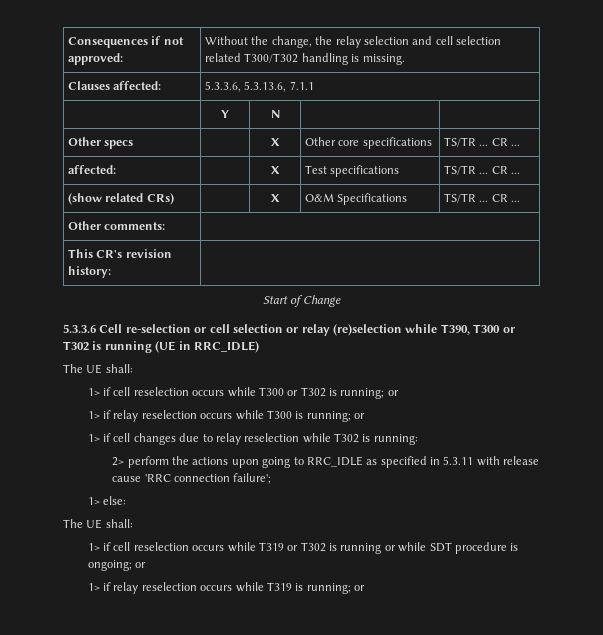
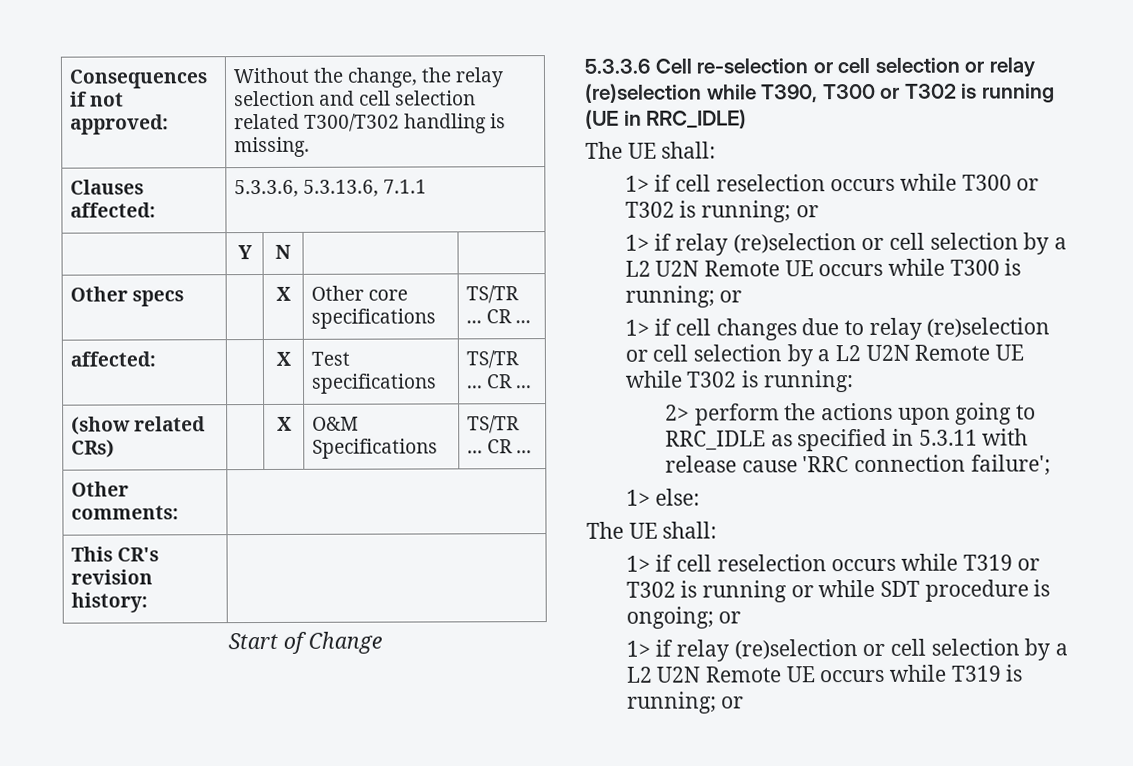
[141,410,197,419] reselection -> [732,232,1067,255] [624,260,814,277] (re)selection or cell selection by a L2 U2N Remote UE
[244,433,300,442] reselection -> [926,317,1051,338] [624,344,1024,367] (re)selection or cell selection by a L2 U2N Remote UE
[141,582,197,591] reselection -> [733,638,1068,661] [625,666,815,683] (re)selection or cell selection by a L2 U2N Remote UE

